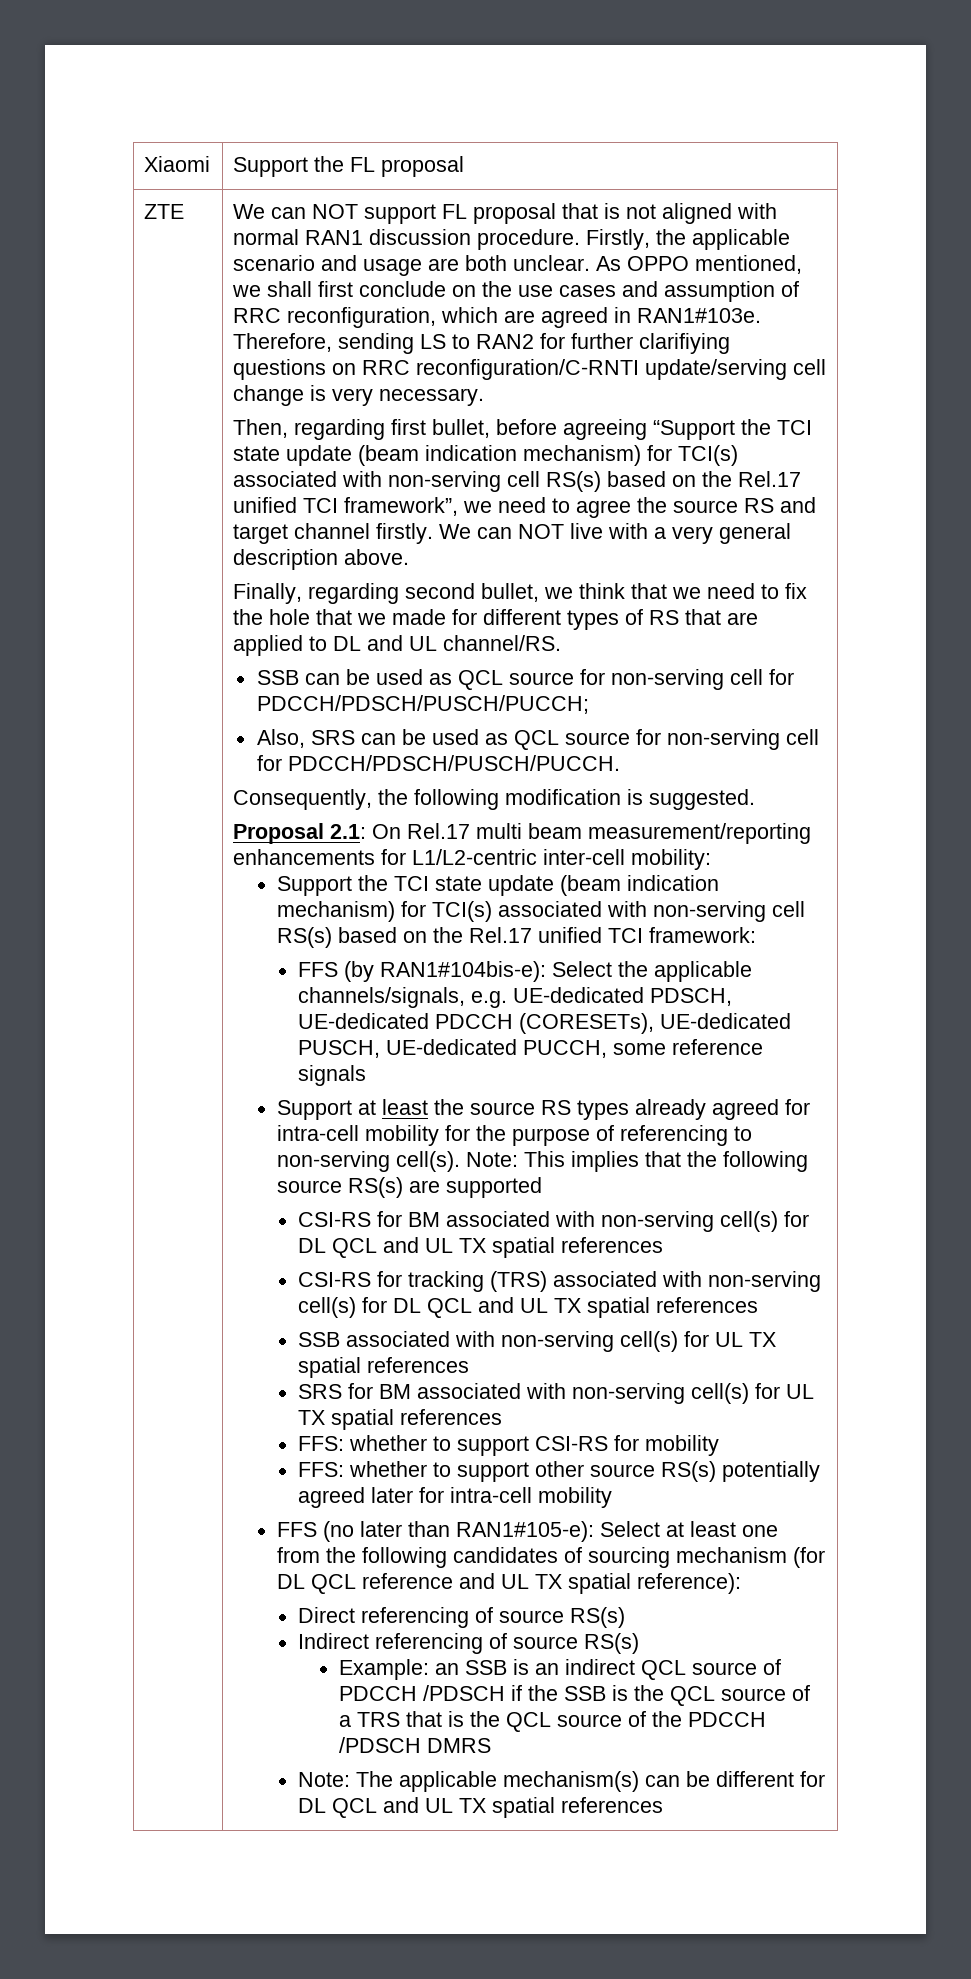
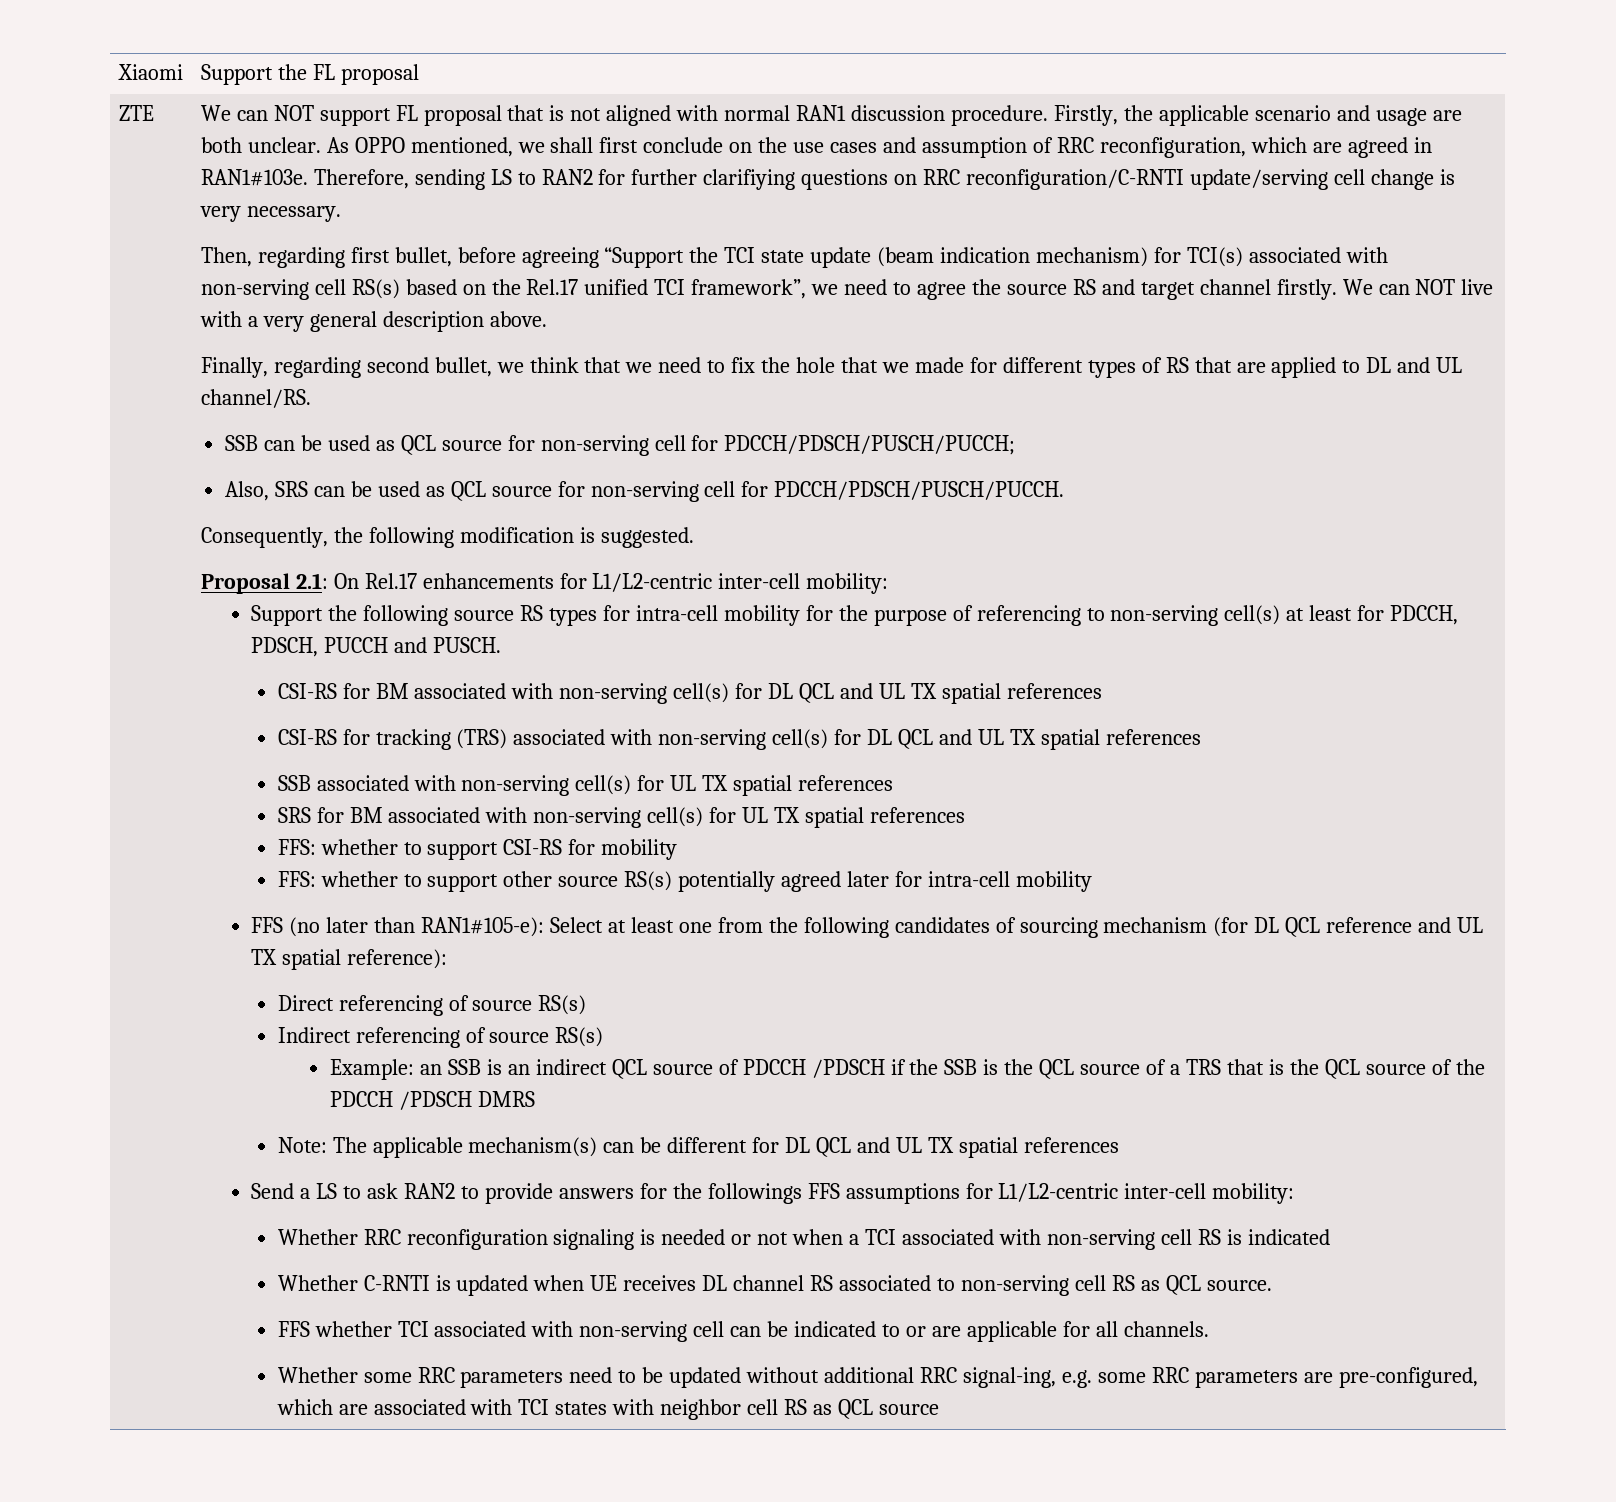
[476,823,812,844] multi beam measurement/reporting -> (417, 581) none
[394,875,720,896] [277,901,806,922] [277,927,757,948] [297,961,752,982] [297,987,732,1008] [297,1013,791,1034] [297,1039,763,1058] [297,1065,366,1086] [277,1099,465,1120] TCI state update (beam indication mechanism) for TCI(s) associated with non-serving cell RS(s) based on the Rel.17 unified TCI framework: // FFS (by RAN1#104bis-e): Select the applicable channels/signals, e.g. UE-dedicated PDSCH, UE-dedicated PDCCH (CORESETs), UE-dedicated PUSCH, UE-dedicated PUCCH, some reference signals // Support at least the -> [363,605,449,626] following
[635,1099,780,1120] already agreed -> (598, 617) none
[396,1151,809,1172] [277,1177,543,1198] cell(s). Note: This implies that the following source RS(s) are supported -> [1224,605,1459,625] [251,637,502,657] cell(s) at least for PDCCH, PDSCH, PUCCH and PUSCH.
(663, 1805) none -> [251,1183,1295,1204] [277,1229,1330,1250] [277,1275,1272,1296] [277,1321,1209,1342] [277,1367,1478,1388] [276,1399,939,1420] // Send a LS to ask RAN2 to provide answers for the followings FFS assumptions for L1/L2-centric inter-cell mobility: // Whether RRC reconfiguration signaling is needed or not when a TCI associated with non-serving cell RS is indicated // Whether C-RNTI is updated when UE receives DL channel RS associated to non-serving cell RS as QCL source. // FFS whether TCI associated with non-serving cell can be indicated to or are applicable for all channels. // Whether some RRC parameters need to be updated without additional RRC signal-ing, e.g. some RRC parameters are pre-configured, which are associated with TCI states with neighbor cell RS as QCL source

